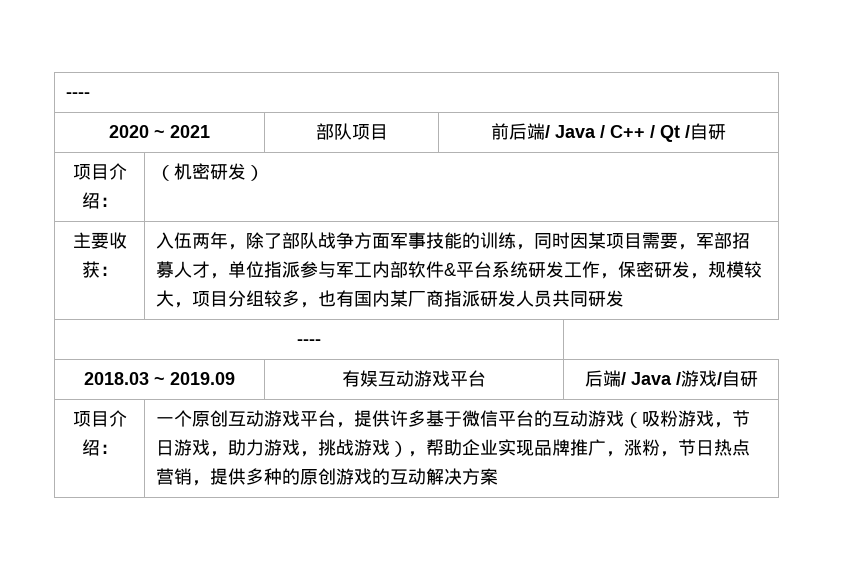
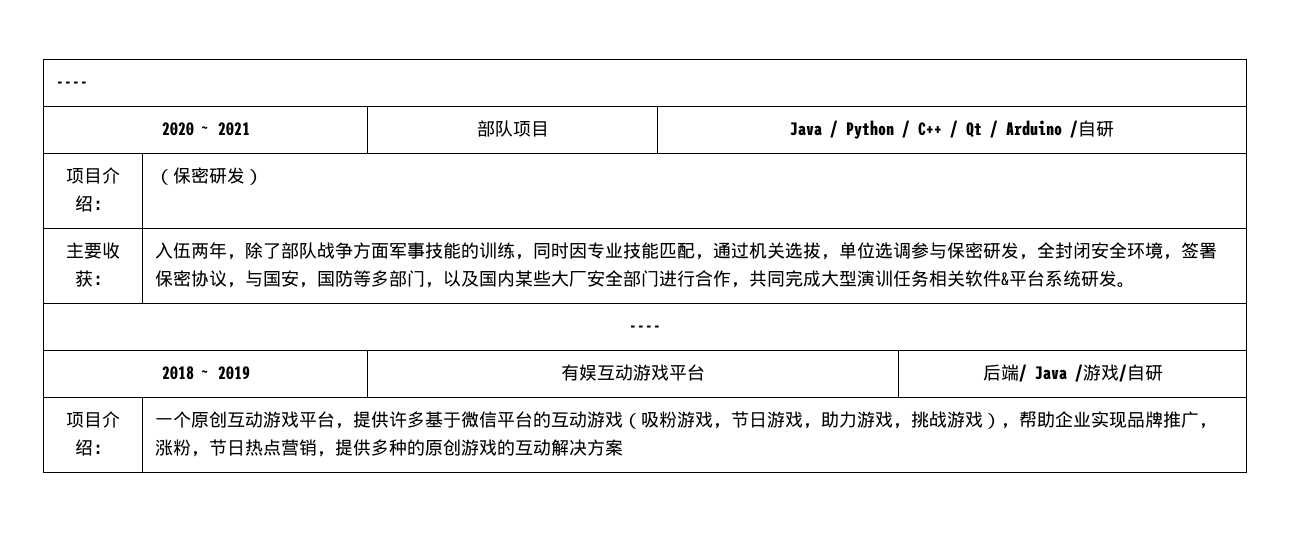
[491,123,596,140] 前后端/ Java -> [790,120,894,139] Java / Python
(690, 131) none -> [1006,120,1078,138] Arduino /
[173,163,192,180] 机 -> [173,167,192,184] 保
[587,232,750,250] [155,261,408,279] 某项目需要，军部招募人才，单位指派参与军工内部 -> [587,242,1218,260] [155,270,966,288] 专业技能匹配，通过机关选拔，单位选调参与保密研发，全封闭安全环境，签署保密协议，与国安，国防等多部门，以及国内某些大厂安全部门进行合作，共同完成大型演训任务相关
[563,261,762,279] [155,290,624,308] [297,339,321,345] [84,372,235,385] 工作，保密研发，规模较大，项目分组较多，也有国内某厂商指派研发人员共同研发 // ---- // 2018.03 ~ 2019.09 -> [1117,282,1136,288] [629,325,661,332] [161,366,250,380] 。 // ---- // 2018 ~ 2019

